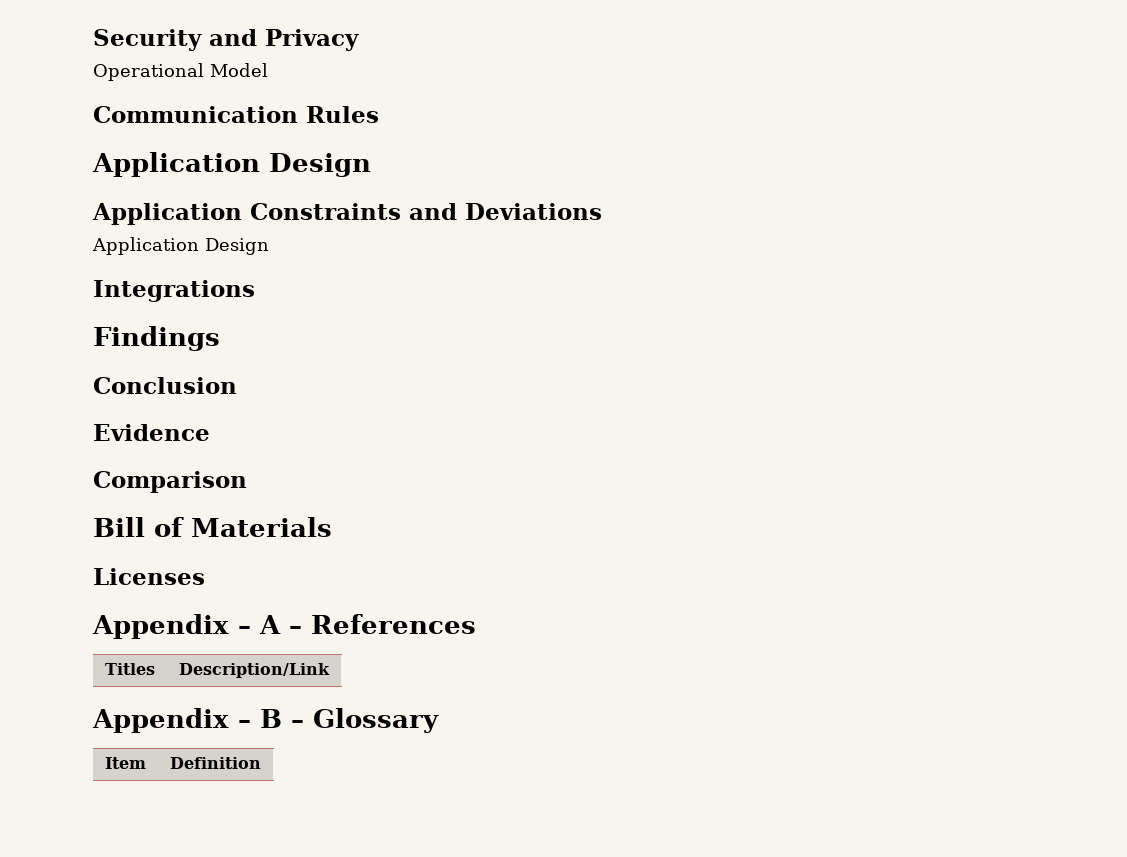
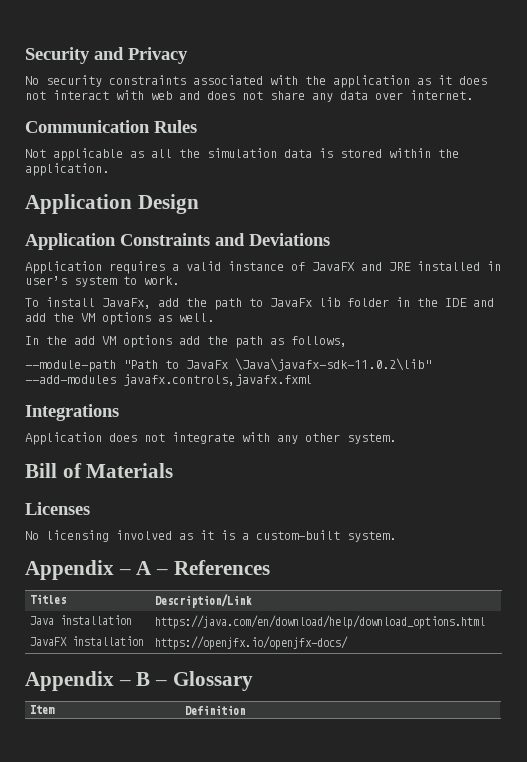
[93,63,268,81] [93,106,379,123] Operational Model // Communication Rules -> [25,75,487,88] [25,90,473,102] [25,120,197,133] [25,148,459,161] [25,163,109,176] No security constraints associated with the application as it does not interact with web and does not share any data over internet. // Communication Rules // Not applicable as all the simulation data is stored within the application.
[205,238,269,255] [93,280,255,302] [93,326,220,351] [93,377,237,394] [93,424,210,441] [93,471,247,493] [93,517,332,537] [93,568,205,585] Design // Integrations // Findings // Conclusion // Evidence // Comparison // Bill of Materials // Licenses -> [109,261,501,274] [25,276,179,287] [25,297,494,310] [25,312,214,325] [25,335,347,348] [25,358,431,372] [25,374,312,386] [25,404,119,421] [25,432,396,445] [25,463,174,478] [25,502,90,515] [25,530,396,542] requires a valid instance of JavaFX and JRE installed in user’s system to work. // To install JavaFx, add the path to JavaFx lib folder in the IDE and add the VM options as well. // In the add VM options add the path as follows, // --module-path "Path to JavaFx \Java\javafx-sdk-11.0.2\lib" --add-modules javafx.controls,javafx.fxml // Integrations // Application does not integrate with any other system. // Bill of Materials // Licenses // No licensing involved as it is a custom-built system.
(330, 670) none -> [29,615,132,625] [154,615,485,629] [29,636,144,646] [154,636,348,650] // Java installation | https://java.com/en/download/help/download_options.html // JavaFX installation | https://openjfx.io/openjfx-docs/

